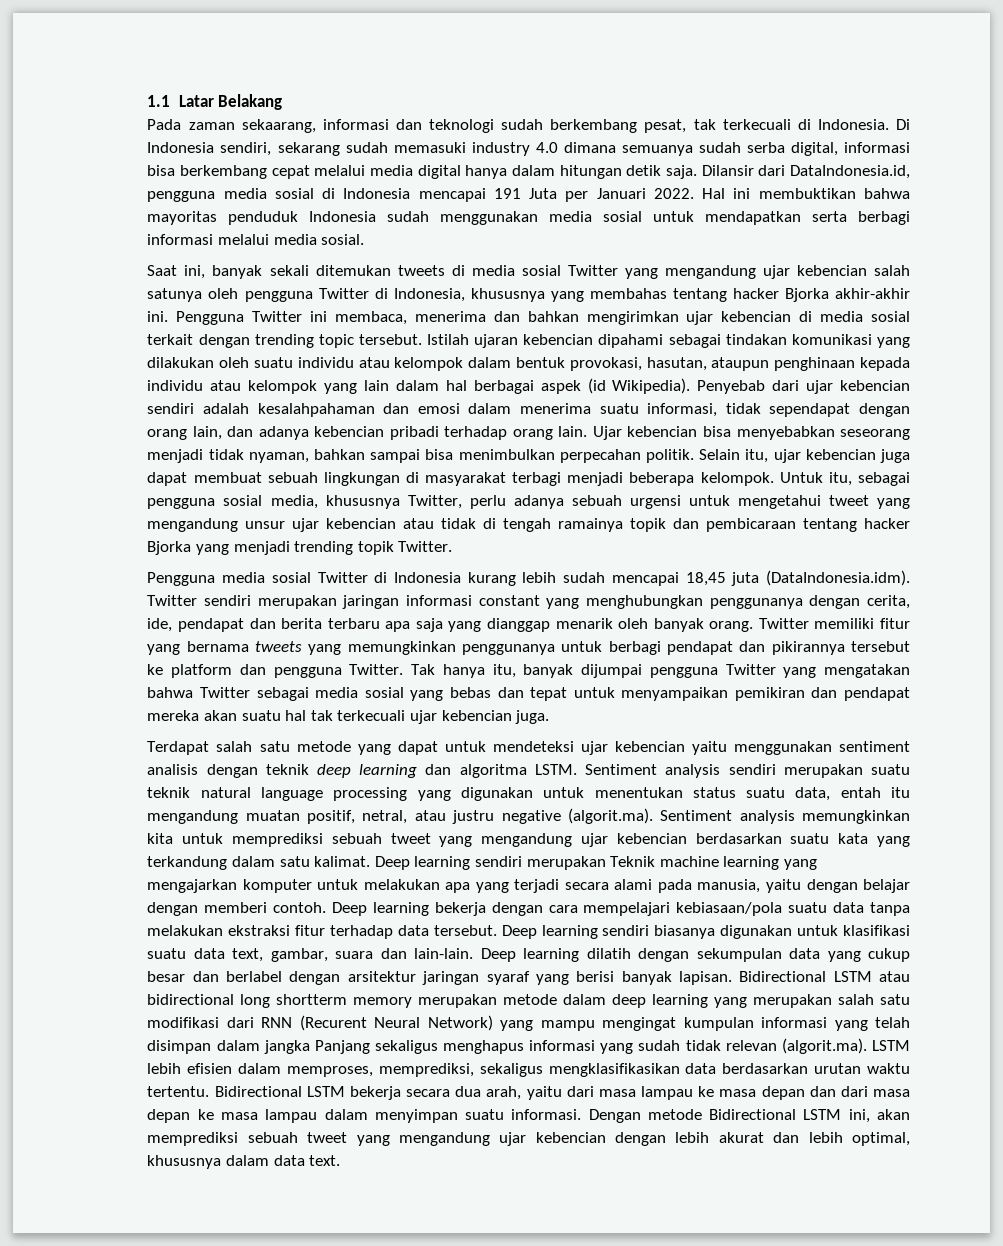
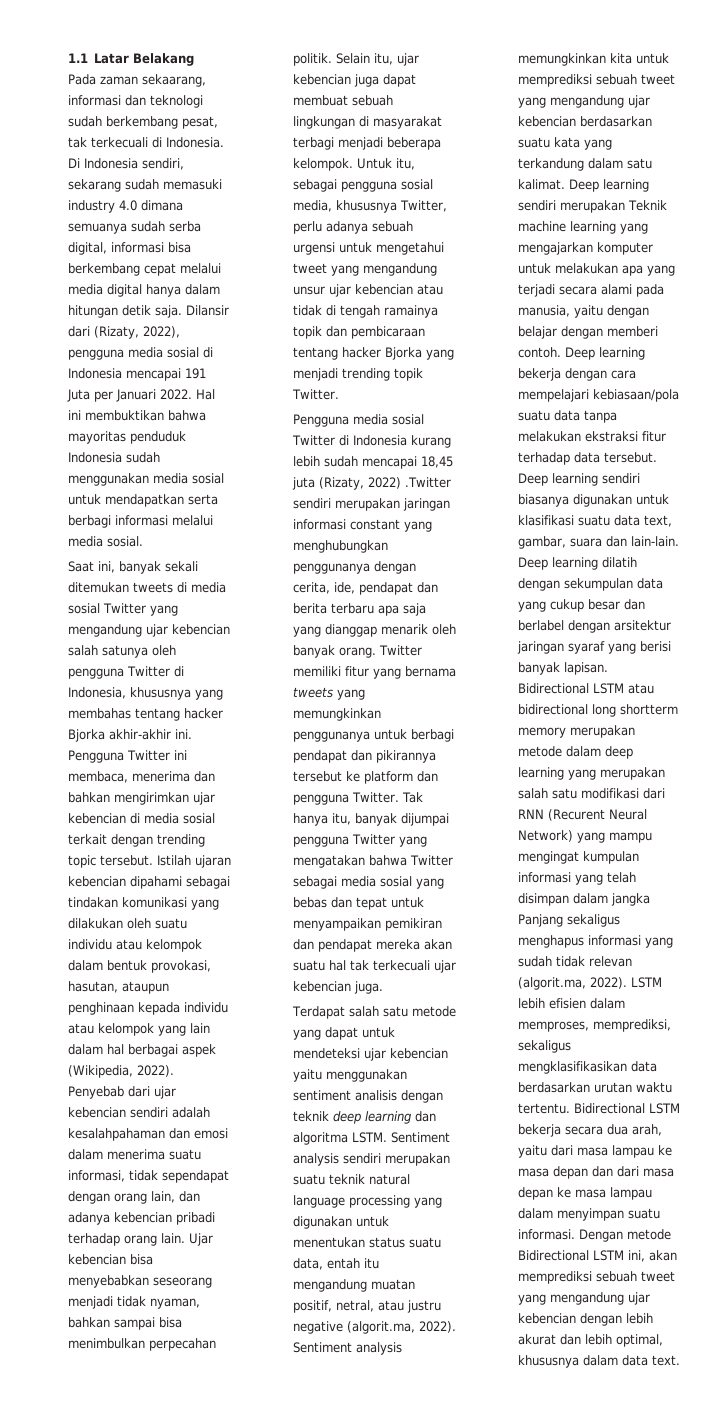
[790,165,911,179] DataIndonesia.id, -> [93,326,180,339] (Rizaty, 2022),
[587,378,691,394] (id Wikipedia). -> [67,1065,174,1078] (Wikipedia, 2022).
[766,570,911,586] [147,595,198,606] (DataIndonesia.idm). Twitter -> [318,477,451,490] (Rizaty, 2022) .Twitter
[567,808,653,824] (algorit.ma). -> [346,1321,456,1334] (algorit.ma, 2022).
[781,1038,867,1054] (algorit.ma). -> [517,977,627,990] (algorit.ma, 2022).

